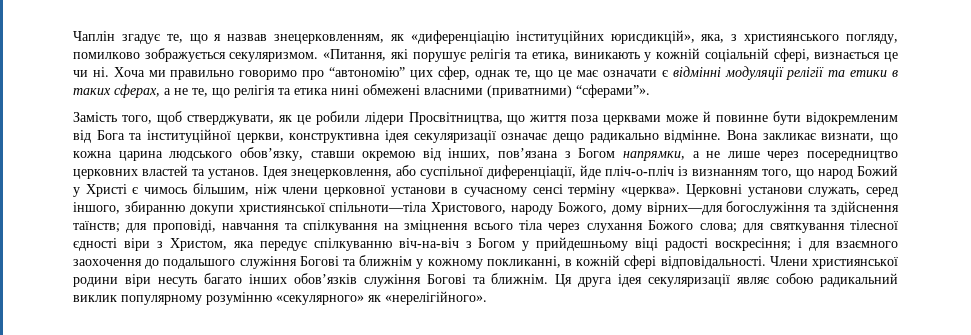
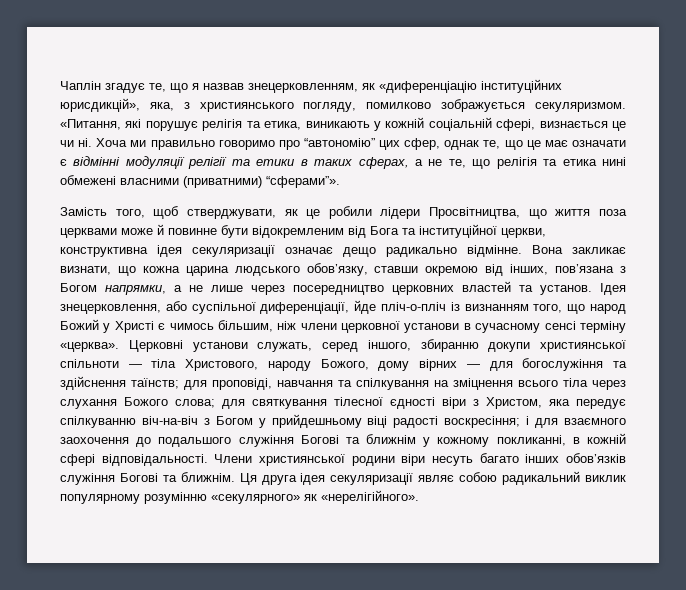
[329,202,428,212] спільноти—тіла -> [60,359,177,368] спільноти — тіла
[646,202,723,215] вірних—для -> [419,359,513,371] вірних — для

